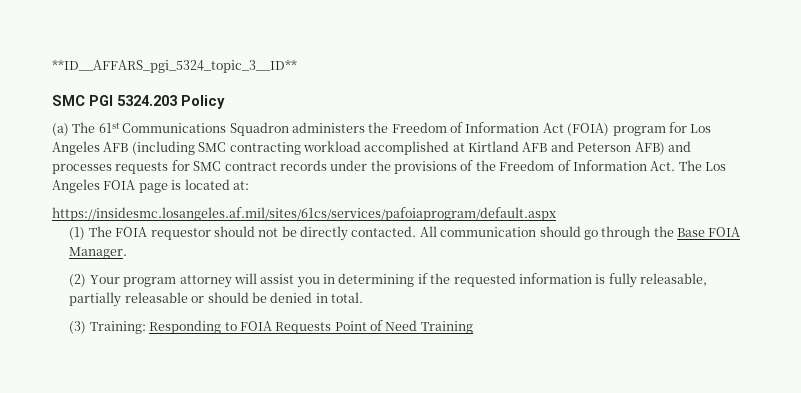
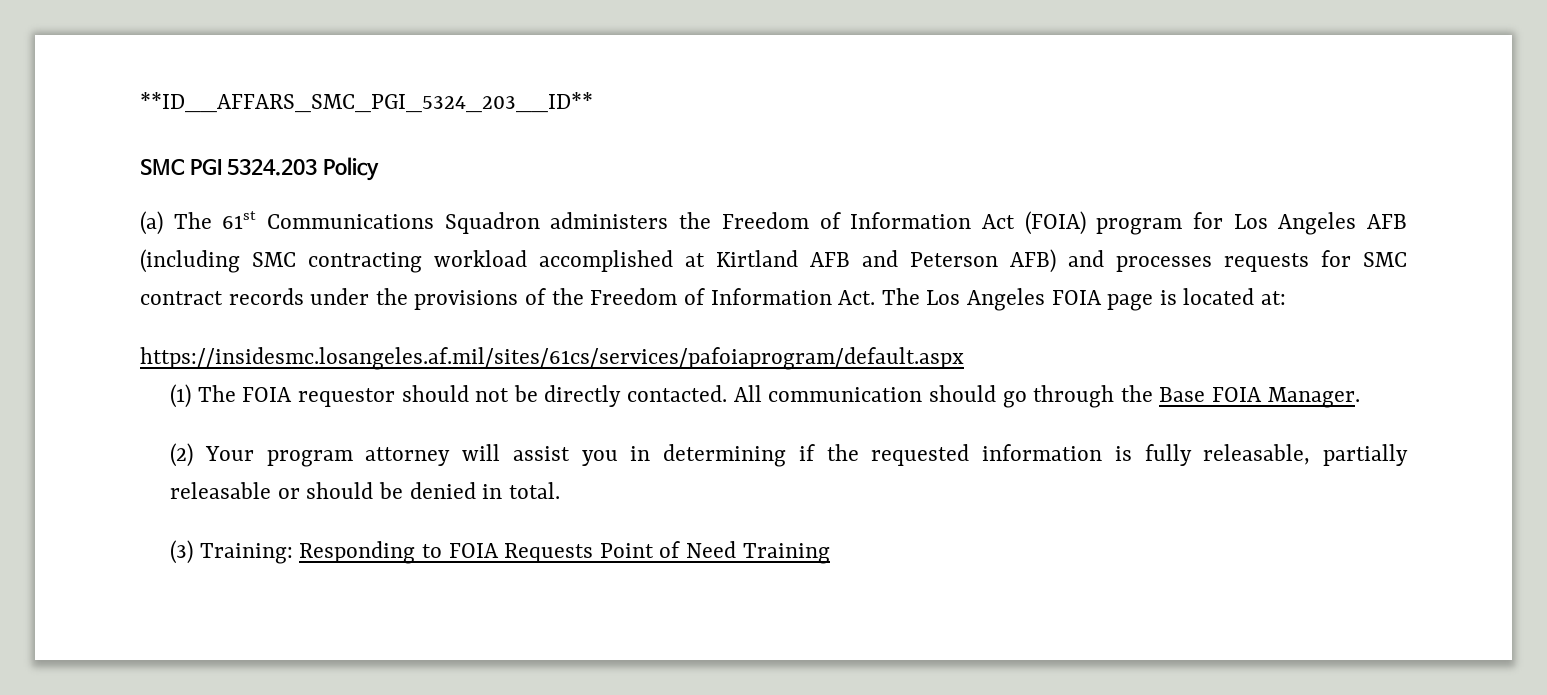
[52,59,297,73] **ID__AFFARS_pgi_5324_topic_3__ID** -> [140,92,593,113] **ID__AFFARS_SMC_PGI_5324_203__ID**

